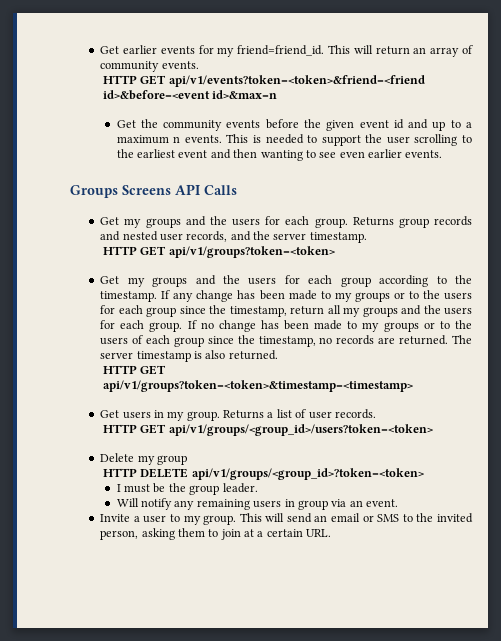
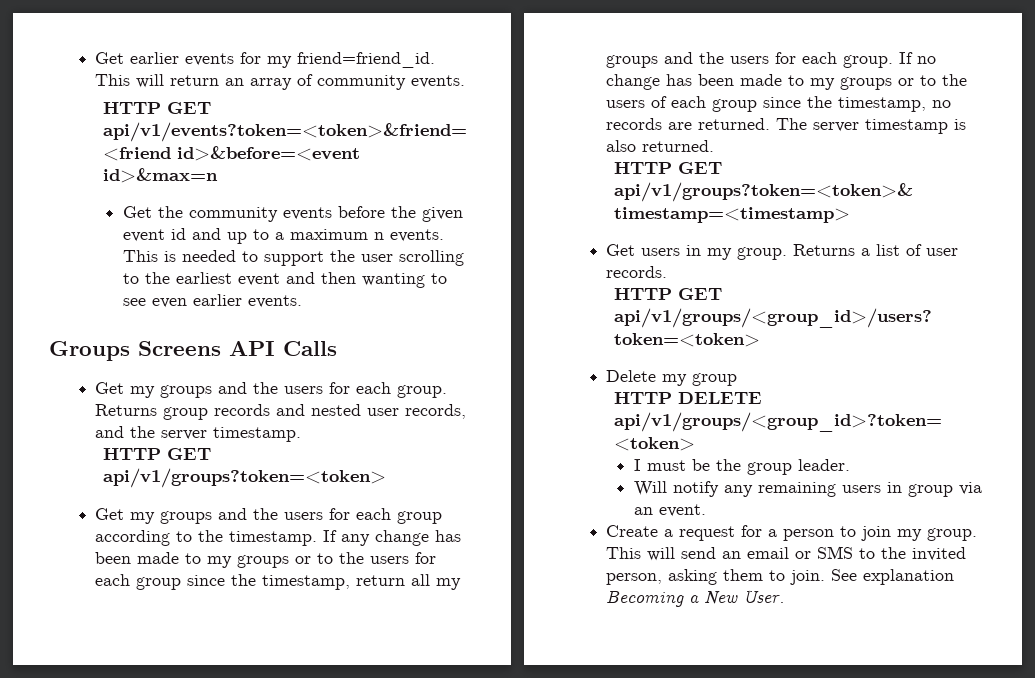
[100,514,180,523] Invite a user to -> [606,525,892,541] Create a request for a person to join
[220,529,332,540] join at a certain URL. -> [790,569,955,585] [606,590,786,607] join. See explanation Becoming a New User.

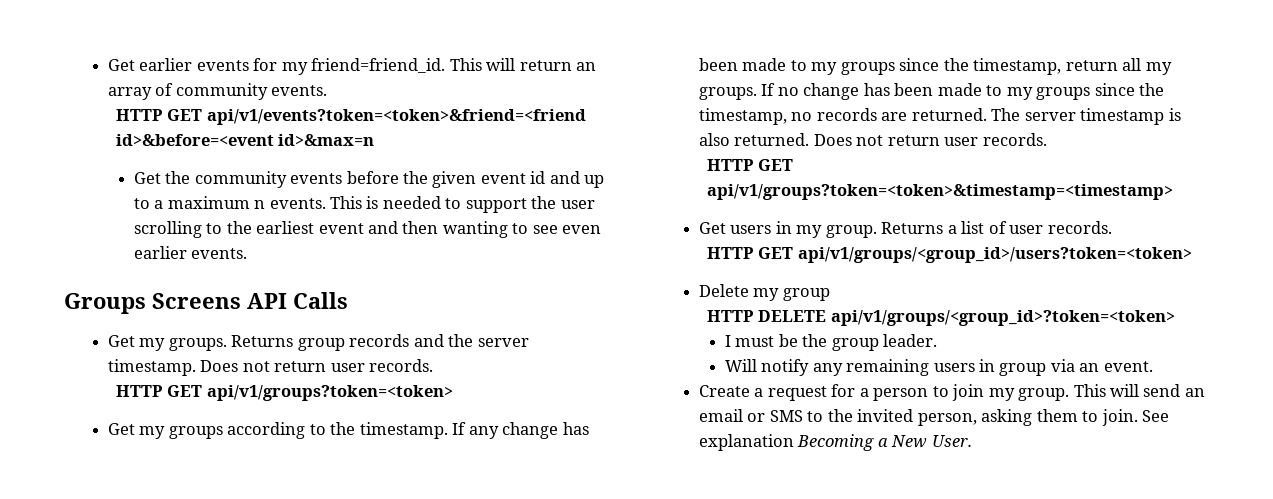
[160,382,448,398] [95,404,467,420] [95,426,302,442] groups and the users for each group. Returns group records and nested user records, and the server timestamp. -> [168,334,529,351] [107,359,434,376] groups. Returns group records and the server timestamp. Does not return user records.
[218,508,443,524] and the users for each group -> (223, 432) none
[295,552,437,564] [95,574,182,590] or to the users for each group -> (895, 68) none
[606,52,894,68] groups and the users for each group. -> [698,87,757,100] groups.
[898,74,968,86] [606,96,758,112] or to the users of each group -> (1091, 93) none
(715, 146) none -> [813,133,1047,146] Does not return user records.

